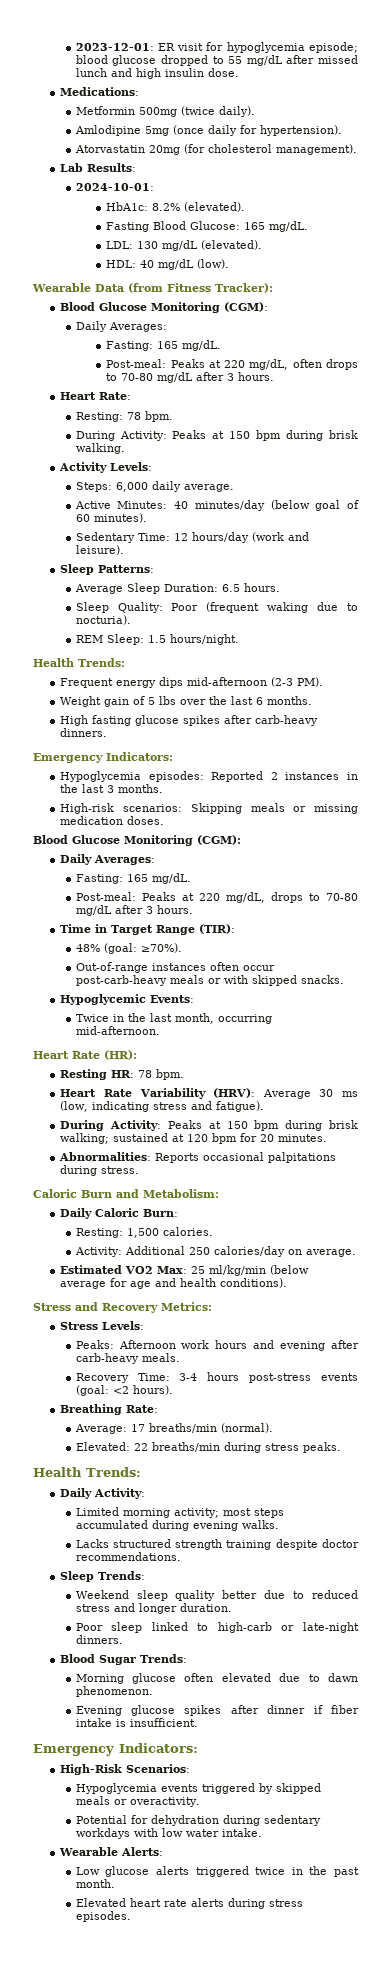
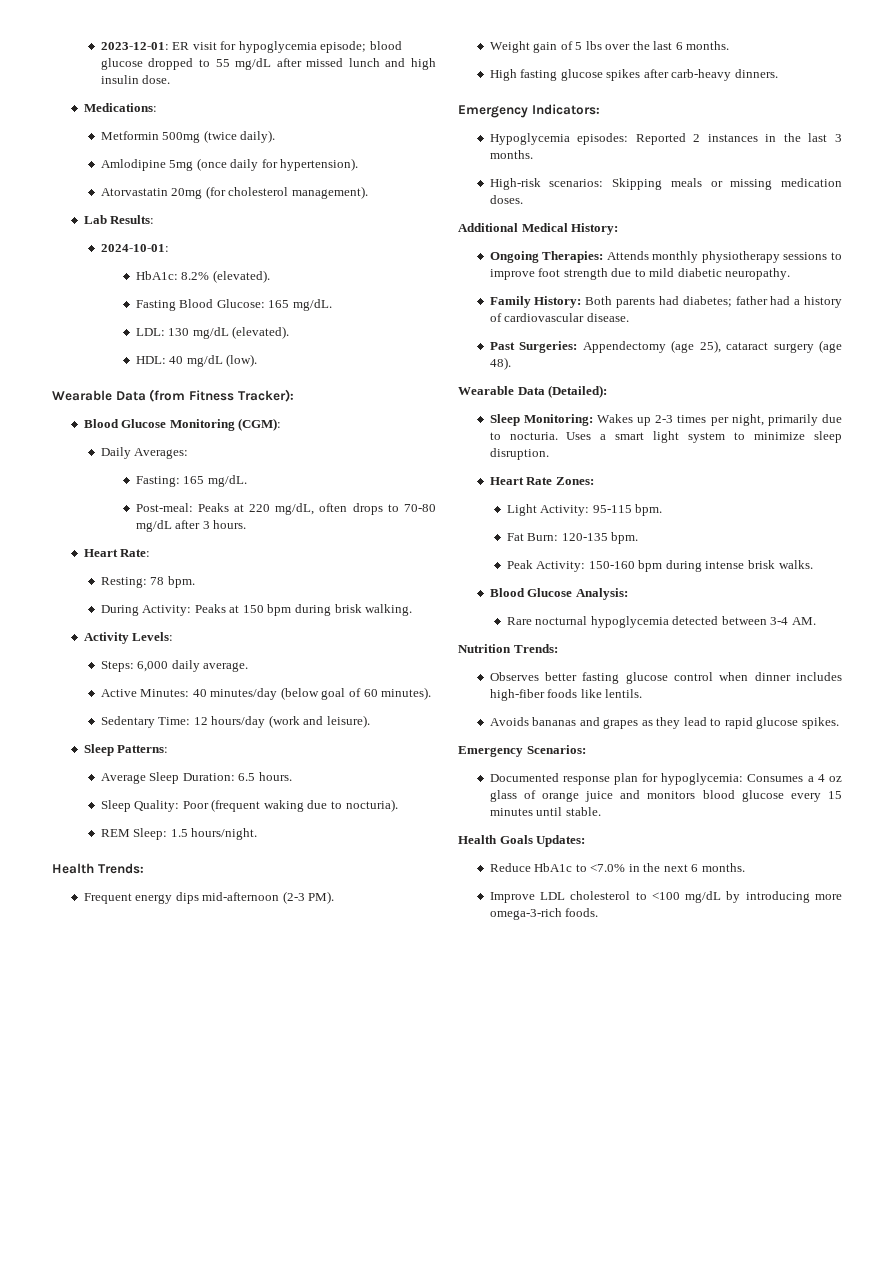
[33,835,241,846] [60,854,156,865] [75,873,191,884] [75,892,358,903] [75,905,193,916] [60,924,236,935] [75,943,182,954] [75,962,275,973] [75,975,344,986] [60,994,195,1005] [75,1013,272,1024] [75,1026,160,1035] [33,1050,137,1060] [60,1069,185,1080] [60,1088,358,1099] [60,1101,265,1112] [60,1120,358,1131] [60,1133,328,1144] [59,1152,337,1163] [60,1165,140,1176] [33,1189,219,1198] [60,1208,179,1219] [75,1227,213,1238] [74,1246,356,1257] [60,1265,310,1276] [60,1278,288,1289] [33,1302,212,1313] [60,1321,145,1330] [75,1340,359,1351] [75,1353,180,1364] [75,1372,358,1383] [75,1385,173,1396] [60,1404,159,1415] [74,1423,273,1434] [75,1442,341,1453] [33,1467,141,1477] [60,1488,146,1499] [75,1507,284,1518] [75,1520,279,1531] [75,1539,359,1550] [75,1552,181,1561] [60,1571,146,1582] [75,1590,358,1601] [75,1603,232,1614] [75,1622,359,1633] [75,1635,123,1644] [60,1654,188,1665] [75,1673,358,1684] [75,1686,153,1697] [75,1705,359,1716] [75,1718,198,1727] [33,1743,198,1756] [60,1764,191,1775] [75,1783,321,1794] [75,1796,200,1807] [75,1815,321,1826] [75,1828,262,1839] [59,1847,164,1856] [75,1866,359,1877] [75,1879,115,1888] [75,1898,303,1909] [75,1911,131,1922] Blood Glucose Monitoring (CGM): // Daily Averages: // Fasting: 165 mg/dL. // Post-meal: Peaks at 220 mg/dL, drops to 70-80 mg/dL after 3 hours. // Time in Target Range (TIR): // 48% (goal: ≥70%). // Out-of-range instances often occur post-carb-heavy meals or with skipped snacks. // Hypoglycemic Events: // Twice in the last month, occurring mid-afternoon. // Heart Rate (HR): // Resting HR: 78 bpm. // Heart Rate Variability (HRV): Average 30 ms (low, indicating stress and fatigue). // During Activity: Peaks at 150 bpm during brisk walking; sustained at 120 bpm for 20 minutes. // Abnormalities: Reports occasional palpitations during stress. // Caloric Burn and Metabolism: // Daily Caloric Burn: // Resting: 1,500 calories. // Activity: Additional 250 calories/day on average. // Estimated VO2 Max: 25 ml/kg/min (below average for age and health conditions). // Stress and Recovery Metrics: // Stress Levels: // Peaks: Afternoon work hours and evening after carb-heavy meals. // Recovery Time: 3-4 hours post-stress events (goal: <2 hours). // Breathing Rate: // Average: 17 breaths/min (normal). // Elevated: 22 breaths/min during stress peaks. // Health Trends: // Daily Activity: // Limited morning activity; most steps accumulated during evening walks. // Lacks structured strength training despite doctor recommendations. // Sleep Trends: // Weekend sleep quality better due to reduced stress and longer duration. // Poor sleep linked to high-carb or late-night dinners. // Blood Sugar Trends: // Morning glucose often elevated due to dawn phenomenon. // Evening glucose spikes after dinner if fiber intake is insufficient. // Emergency Indicators: // High-Risk Scenarios: // Hypoglycemia events triggered by skipped meals or overactivity. // Potential for dehydration during sedentary workdays with low water intake. // Wearable Alerts: // Low glucose alerts triggered twice in the past month. // Elevated heart rate alerts during stress episodes. -> [458,223,619,235] [489,251,842,263] [489,268,791,280] [489,296,842,308] [489,313,629,322] [489,340,842,353] [489,357,511,370] [458,385,608,398] [489,414,842,426] [489,431,842,443] [489,448,549,460] [489,477,594,485] [506,504,663,516] [506,532,639,544] [506,560,813,572] [489,588,628,600] [506,616,816,628] [458,644,558,653] [489,672,842,684] [489,689,643,701] [489,717,839,729] [458,745,586,757] [489,773,843,785] [489,790,842,802] [489,807,601,816] [458,835,586,847] [489,863,745,872] [489,891,843,903] [489,908,599,920] Additional Medical History: // Ongoing Therapies: Attends monthly physiotherapy sessions to improve foot strength due to mild diabetic neuropathy. // Family History: Both parents had diabetes; father had a history of cardiovascular disease. // Past Surgeries: Appendectomy (age 25), cataract surgery (age 48). // Wearable Data (Detailed): // Sleep Monitoring: Wakes up 2-3 times per night, primarily due to nocturia. Uses a smart light system to minimize sleep disruption. // Heart Rate Zones: // Light Activity: 95-115 bpm. // Fat Burn: 120-135 bpm. // Peak Activity: 150-160 bpm during intense brisk walks. // Blood Glucose Analysis: // Rare nocturnal hypoglycemia detected between 3-4 AM. // Nutrition Trends: // Observes better fasting glucose control when dinner includes high-fiber foods like lentils. // Avoids bananas and grapes as they lead to rapid glucose spikes. // Emergency Scenarios: // Documented response plan for hypoglycemia: Consumes a 4 oz glass of orange juice and monitors blood glucose every 15 minutes until stable. // Health Goals Updates: // Reduce HbA1c to <7.0% in the next 6 months. // Improve LDL cholesterol to <100 mg/dL by introducing more omega-3-rich foods.

